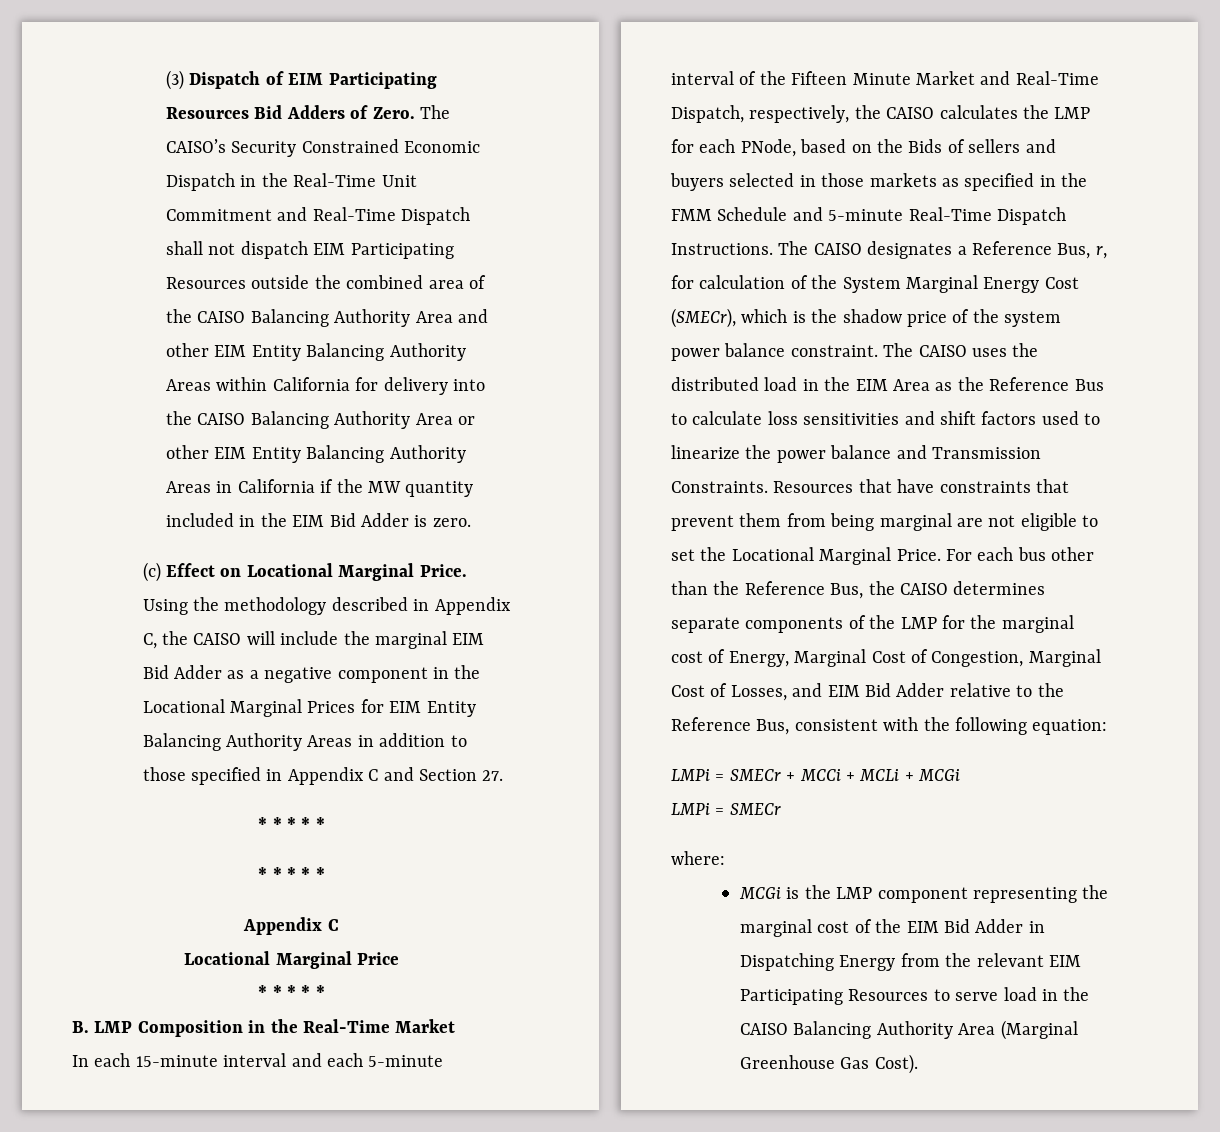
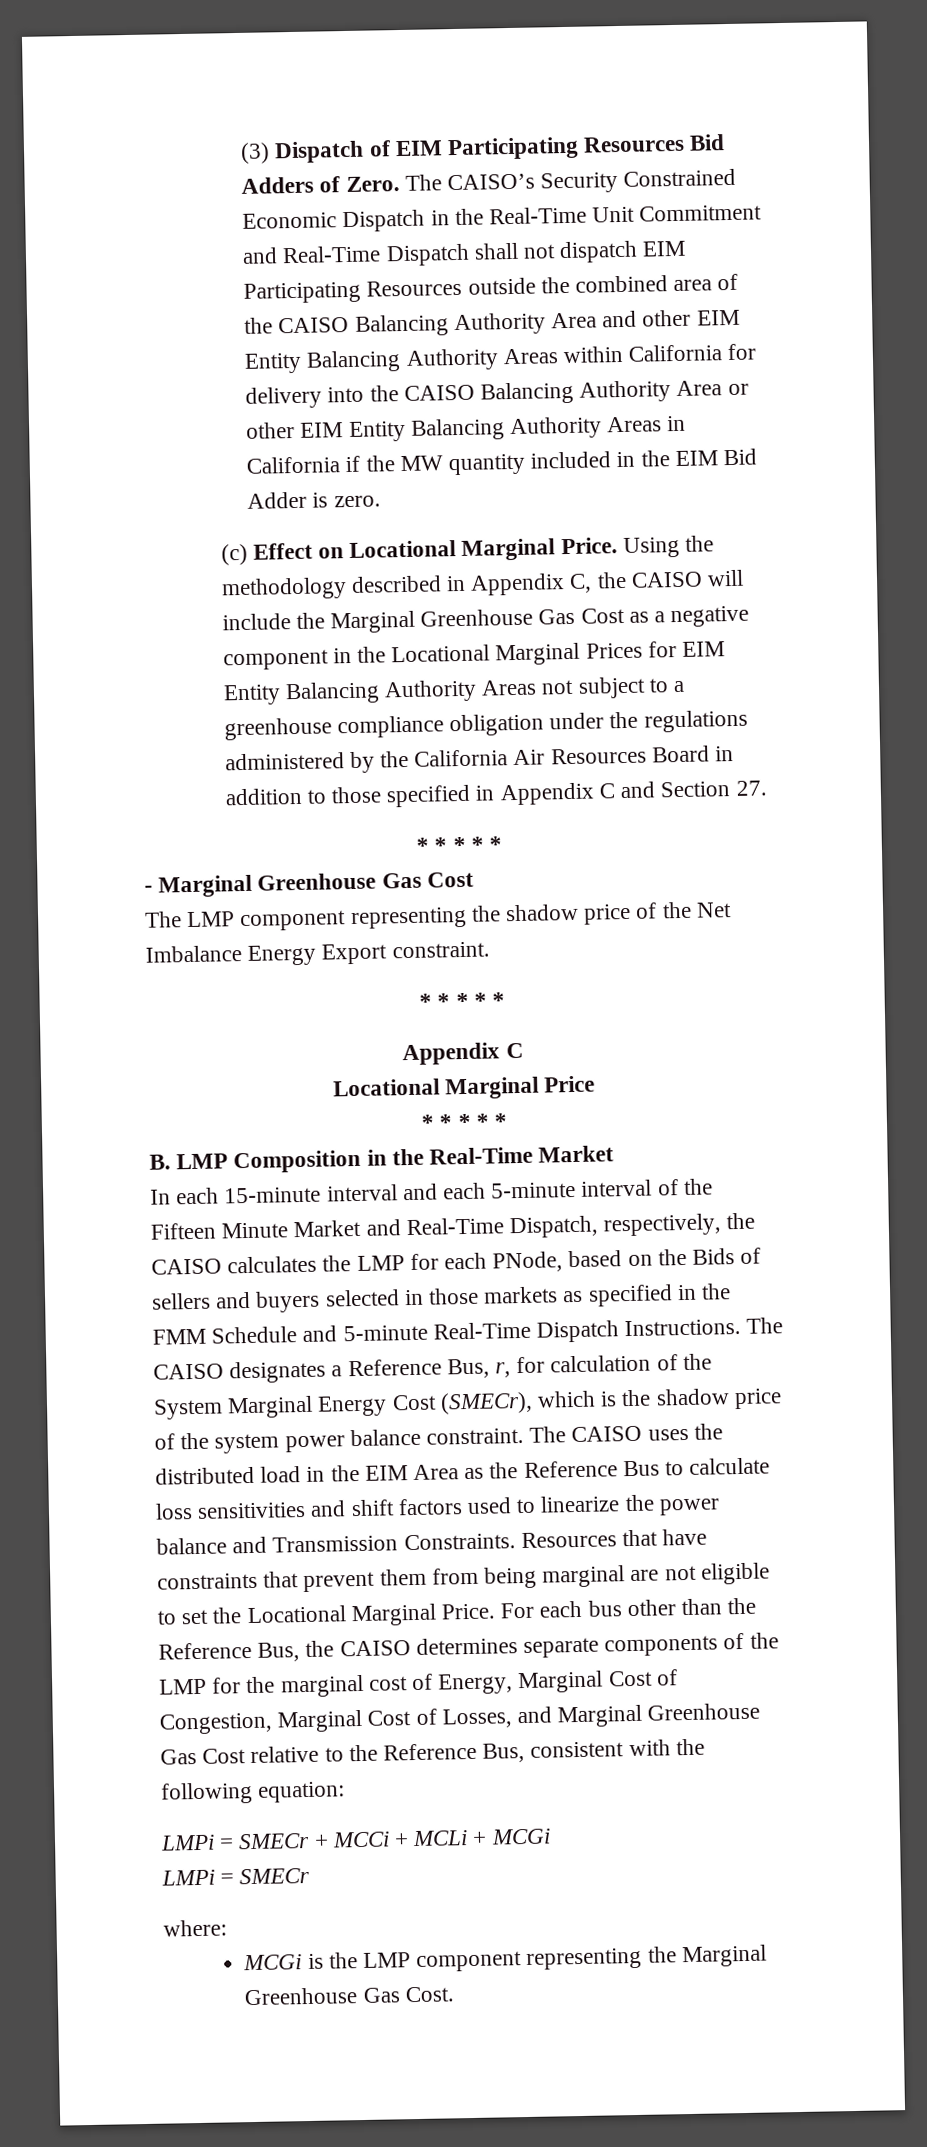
[374,631,485,649] [142,665,222,679] marginal EIM Bid Adder -> [330,607,625,634] Marginal Greenhouse Gas Cost
(353, 741) none -> [541,676,686,699] [223,709,748,741] [224,745,710,774] not subject to a greenhouse compliance obligation under the regulations administered by the California Air Resources Board
(325, 824) none -> [144,871,474,898] [144,901,732,932] [145,941,490,966] // - Marginal Greenhouse Gas Cost // The LMP component representing the shadow price of the Net Imbalance Energy Export constraint.
[827,683,945,697] EIM Bid Adder -> [557,1702,761,1728] [160,1748,247,1765] Marginal Greenhouse Gas Cost
[740,919,1045,937] [740,953,1082,971] [740,987,1090,1005] [740,1020,1078,1040] [740,1054,918,1074] marginal cost of the EIM Bid Adder in Dispatching Energy from the relevant EIM Participating Resources to serve load in the CAISO Balancing Authority Area (Marginal Greenhouse Gas Cost). -> [681,1944,767,1968] [244,1986,455,2006] Marginal Greenhouse Gas Cost.

